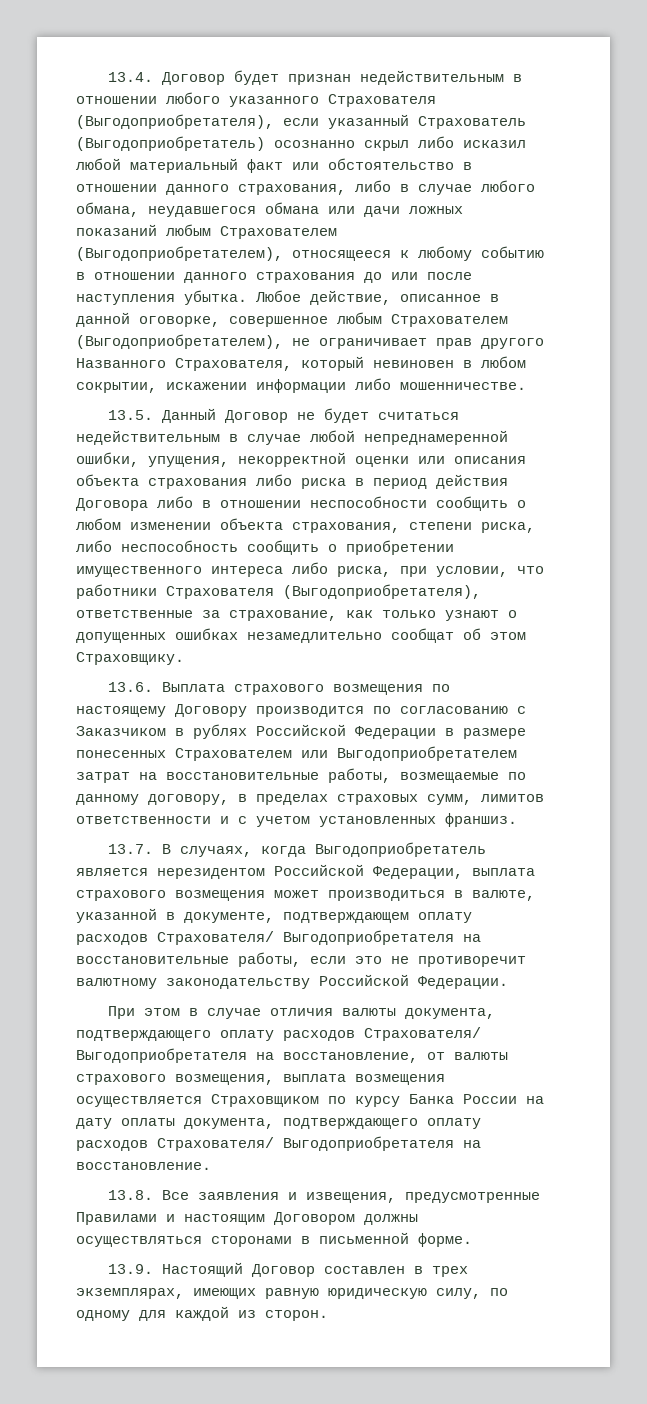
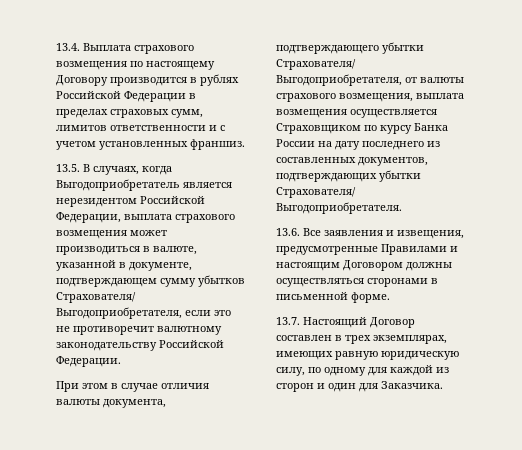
[162,70,523,85] [76,92,436,107] [76,114,526,129] [76,136,526,151] [76,158,472,173] [76,180,535,195] [76,202,463,217] [76,224,337,239] [76,246,544,261] [76,272,472,283] [76,290,499,305] [76,312,508,327] [76,334,544,349] [76,356,526,371] [76,378,526,393] [108,408,460,423] [76,430,508,445] [76,452,526,467] [76,474,508,489] [76,496,526,511] [76,518,535,533] [76,540,454,555] [76,562,544,577] [76,584,481,599] [76,610,517,621] [76,628,526,643] [76,652,184,665] [108,682,154,692] Договор будет признан недействительным в отношении любого указанного Страхователя (Выгодоприобретателя), если указанный Страхователь (Выгодоприобретатель) осознанно скрыл либо исказил любой материальный факт или обстоятельство в отношении данного страхования, либо в случае любого обмана, неудавшегося обмана или дачи ложных показаний любым Страхователем (Выгодоприобретателем), относящееся к любому событию в отношении данного страхования до или после наступления убытка. Любое действие, описанное в данной оговорке, совершенное любым Страхователем (Выгодоприобретателем), не ограничивает прав другого Названного Страхователя, который невиновен в любом сокрытии, искажении информации либо мошенничестве. // 13.5. Данный Договор не будет считаться недействительным в случае любой непреднамеренной ошибки, упущения, некорректной оценки или описания объекта страхования либо риска в период действия Договора либо в отношении неспособности сообщить о любом изменении объекта страхования, степени риска, либо неспособность сообщить о приобретении имущественного интереса либо риска, при условии, что работники Страхователя (Выгодоприобретателя), ответственные за страхование, как только узнают о допущенных ошибках незамедлительно сообщат об этом Страховщику. // 13.6. -> (80, 47) none
[373,706,526,714] [76,726,166,736] по согласованию с Заказчиком -> (187, 81) none
[463,728,526,739] [76,746,517,761] [76,768,526,783] [76,794,247,805] размере понесенных Страхователем или Выгодоприобретателем затрат на восстановительные работы, возмещаемые по данному договору, в -> (196, 96) none
[108,844,154,854] 13.7. -> [56,164,80,172] 13.5.
[418,912,472,923] [76,930,481,945] [76,952,301,967] оплату расходов Страхователя/ Выгодоприобретателя на восстановительные работы, -> [160,275,245,287] [56,292,136,303] [56,307,182,319] сумму убытков Страхователя/ Выгодоприобретателя,
[220,1027,481,1041] [76,1048,418,1063] оплату расходов Страхователя/ Выгодоприобретателя на восстановление, -> [382,42,424,54] [276,59,356,70] [276,74,402,86] убытки Страхователя/ Выгодоприобретателя,
[121,1118,481,1129] [76,1136,481,1151] [76,1162,211,1170] [108,1190,154,1200] оплаты документа, подтверждающего оплату расходов Страхователя/ Выгодоприобретателя на восстановление. // 13.8. -> [362,141,440,150] [276,157,428,166] [276,170,421,182] [276,187,356,198] [276,202,402,214] [276,228,300,236] последнего из составленных документов, подтверждающих убытки Страхователя/ Выгодоприобретателя. // 13.6.
[108,1264,154,1274] 13.9. -> [276,317,300,325] 13.7.
[265,1310,328,1321] сторон. -> [276,381,443,392] сторон и один для Заказчика.

